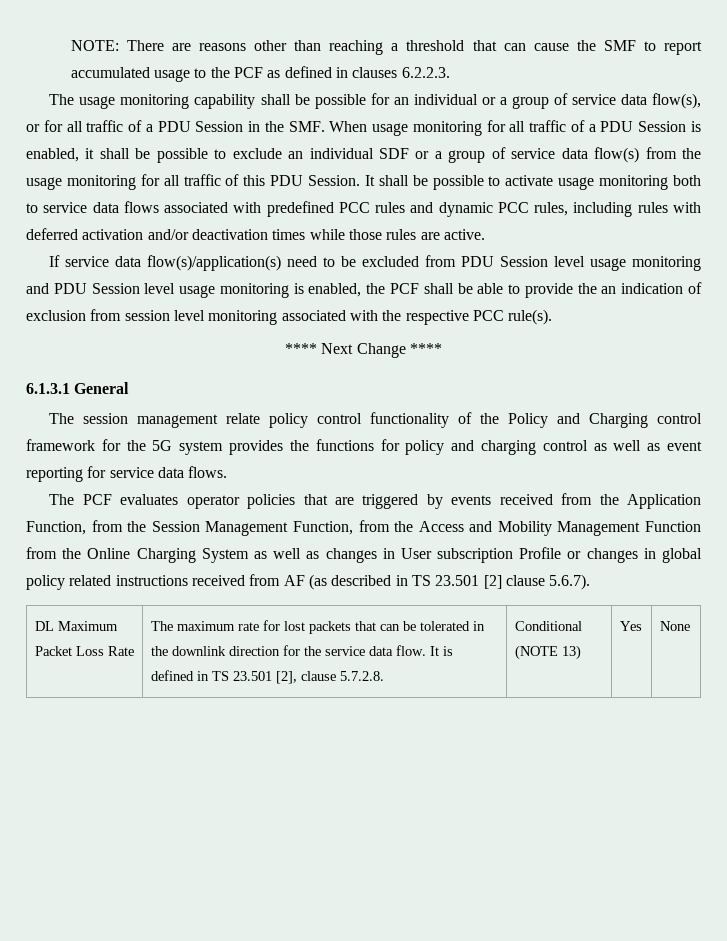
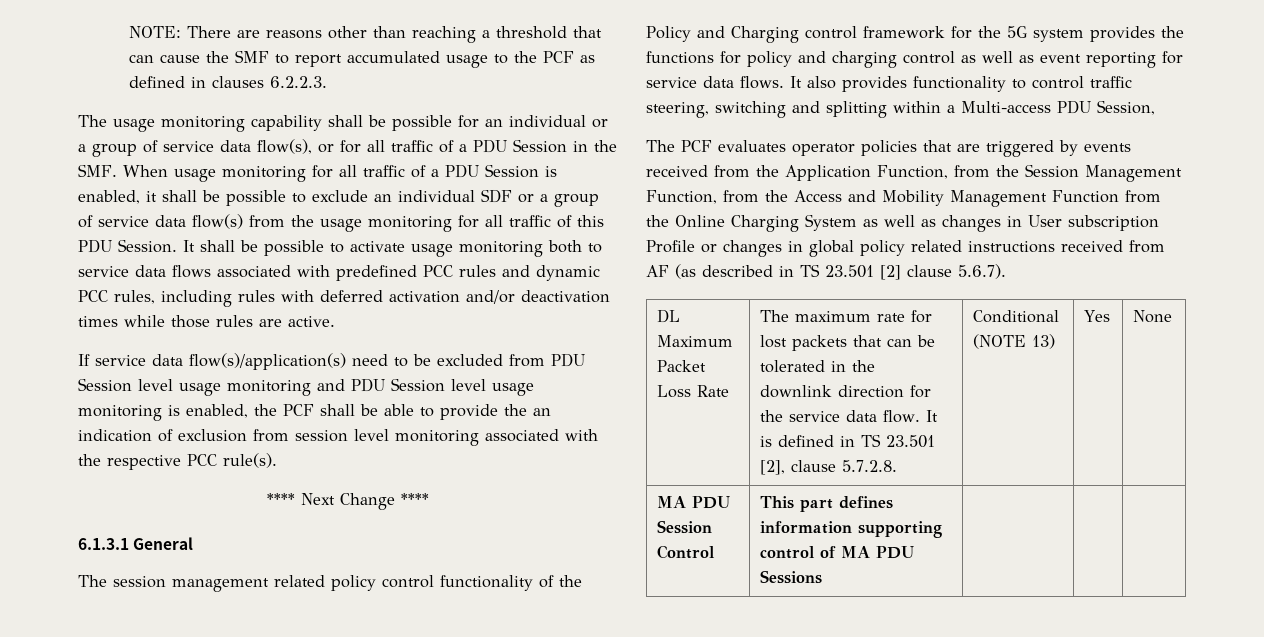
[226,413,261,424] relate -> [274,575,325,587] related
(228, 472) none -> [790,76,1132,92] [646,100,1155,118] It also provides functionality to control traffic steering, switching and splitting within a Multi-access PDU Session,
(690, 626) none -> [657,496,731,509] [657,520,713,534] [657,545,716,559] [760,496,894,512] [760,521,943,538] [760,546,915,559] [760,570,823,584] // MA PDU Session Control | This part defines information supporting control of MA PDU Sessions | | |

